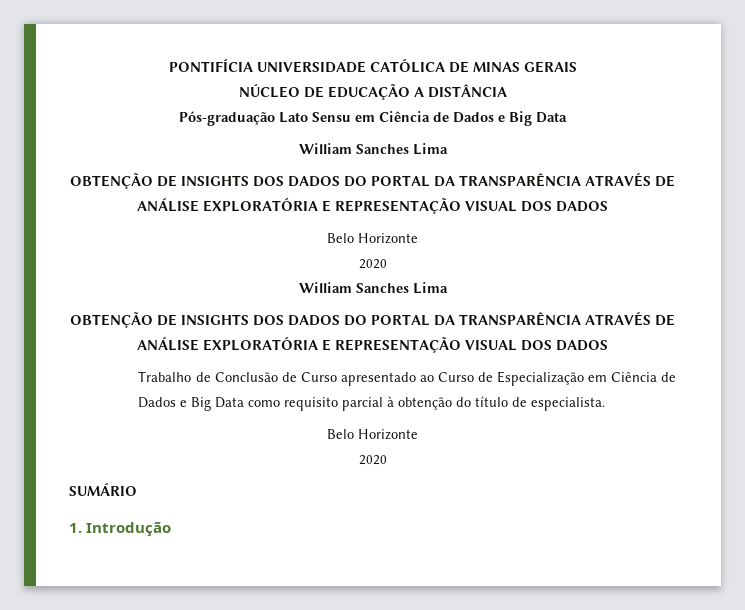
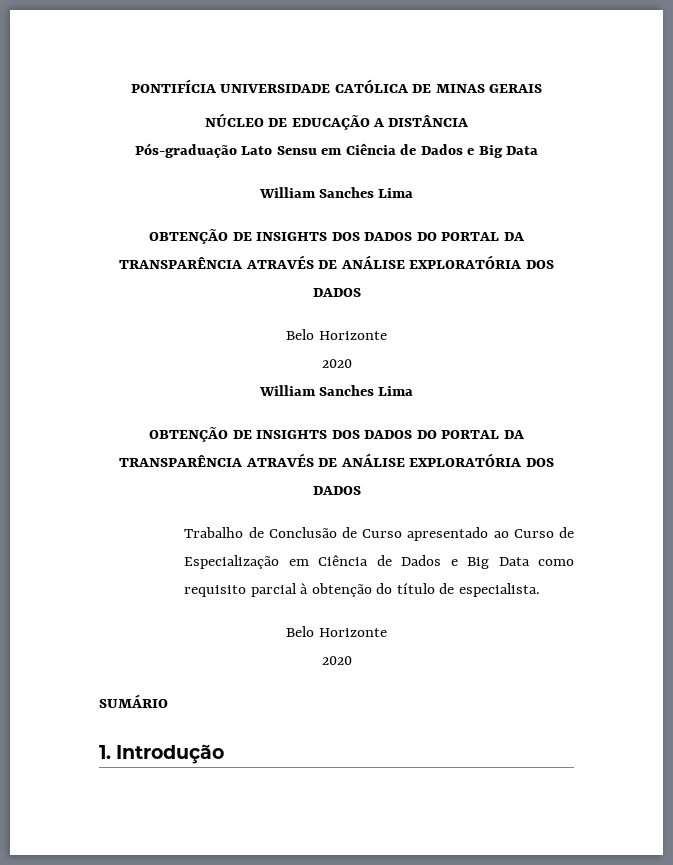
[322,198,517,214] E REPRESENTAÇÃO VISUAL -> (522, 262) none
[322,337,517,353] E REPRESENTAÇÃO VISUAL -> (522, 460) none

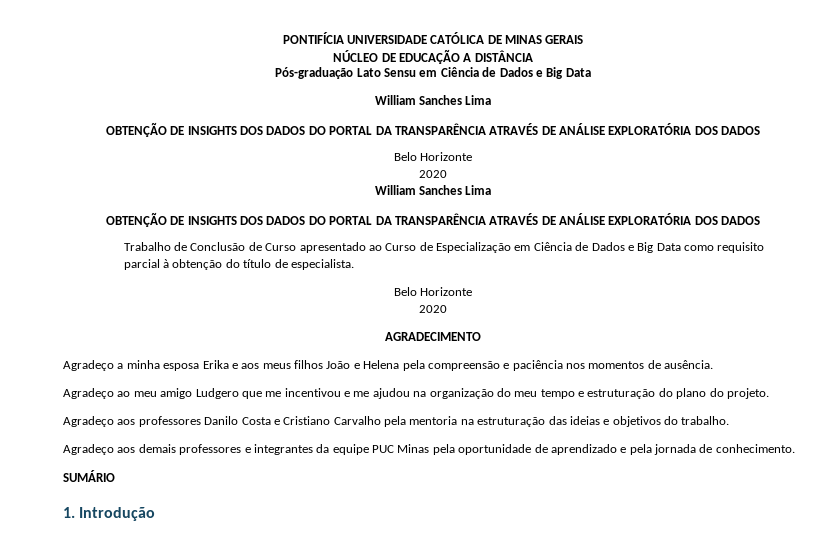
(352, 660) none -> [385,332,481,341] [63,360,714,371] [63,388,769,399] [63,416,730,427] [63,444,795,455] // AGRADECIMENTO // Agradeço a minha esposa Erika e aos meus filhos João e Helena pela compreensão e paciência nos momentos de ausência. // Agradeço ao meu amigo Ludgero que me incentivou e me ajudou na organização do meu tempo e estruturação do plano do projeto. // Agradeço aos professores Danilo Costa e Cristiano Carvalho pela mentoria na estruturação das ideias e objetivos do trabalho. // Agradeço aos demais professores e integrantes da equipe PUC Minas pela oportunidade de aprendizado e pela jornada de conhecimento.

